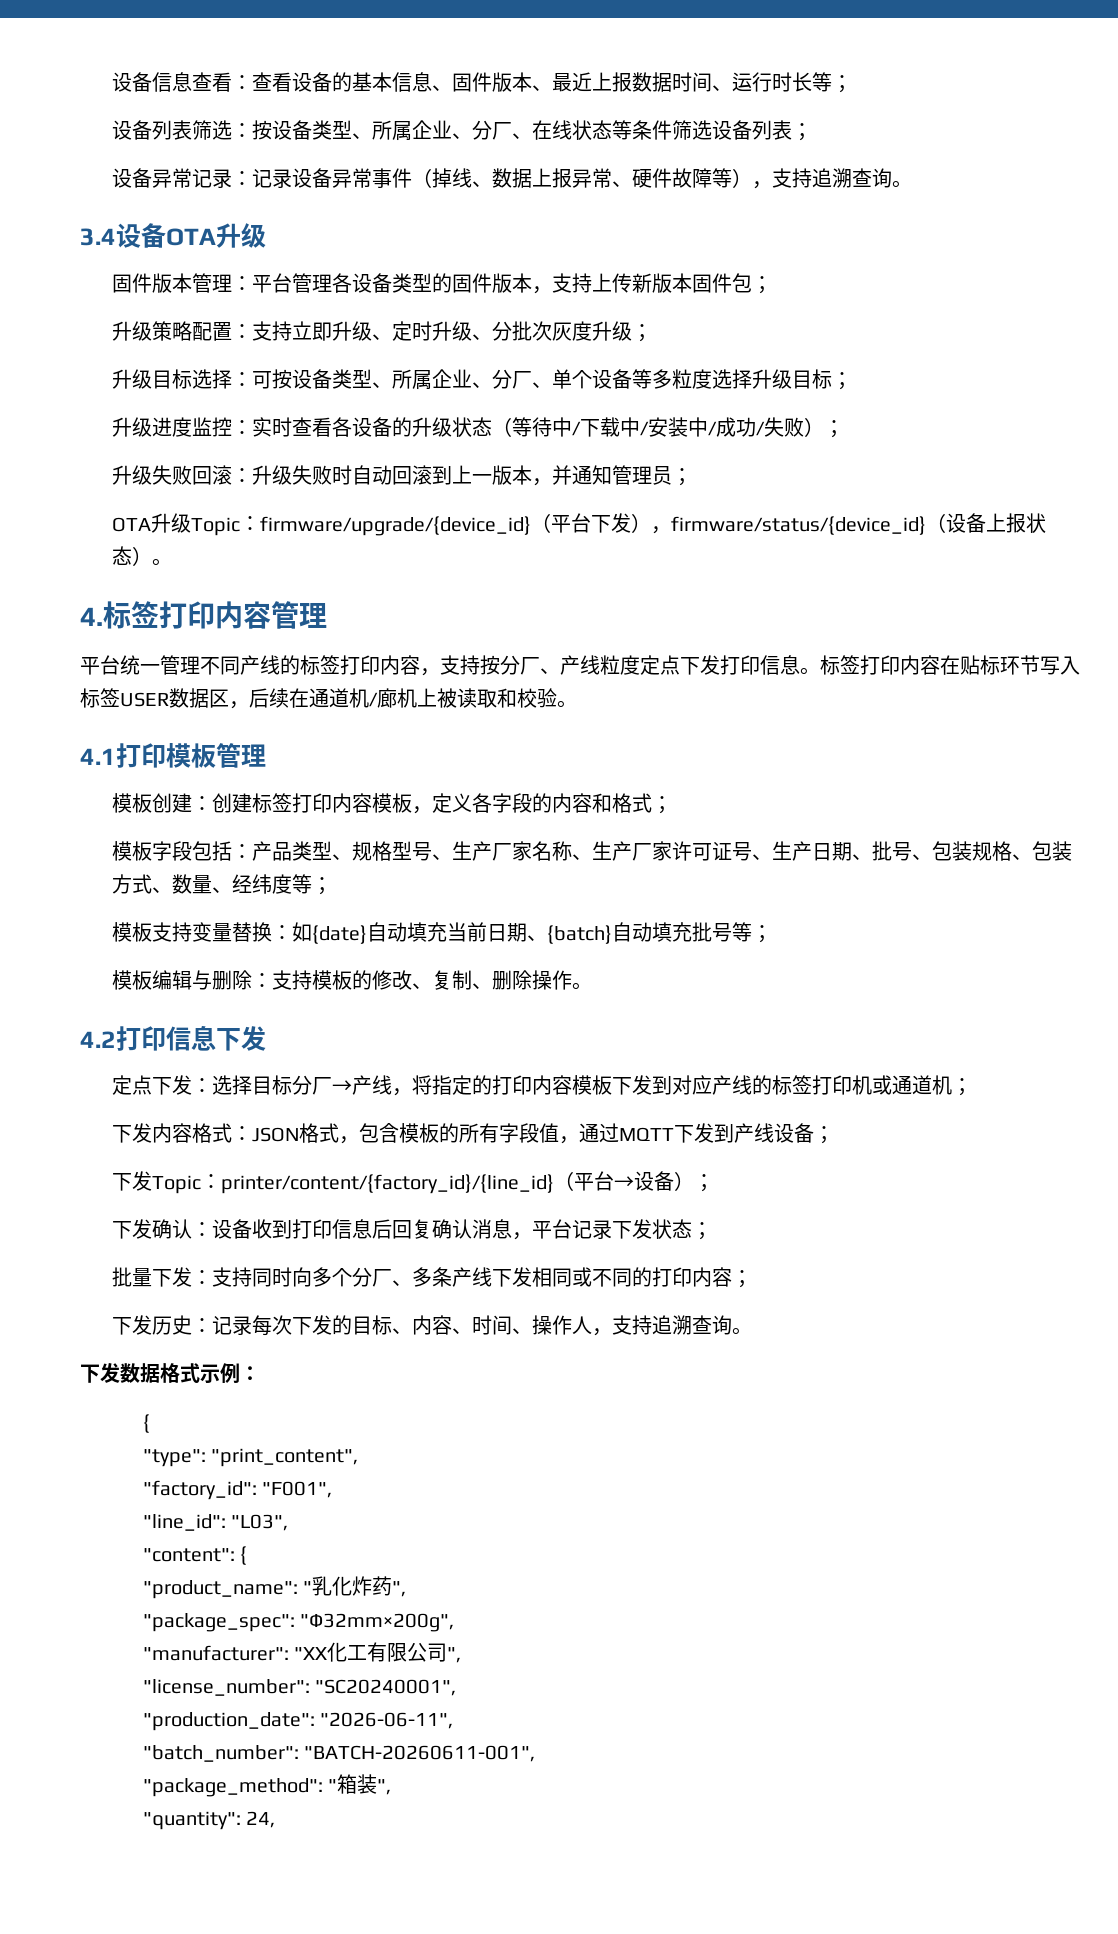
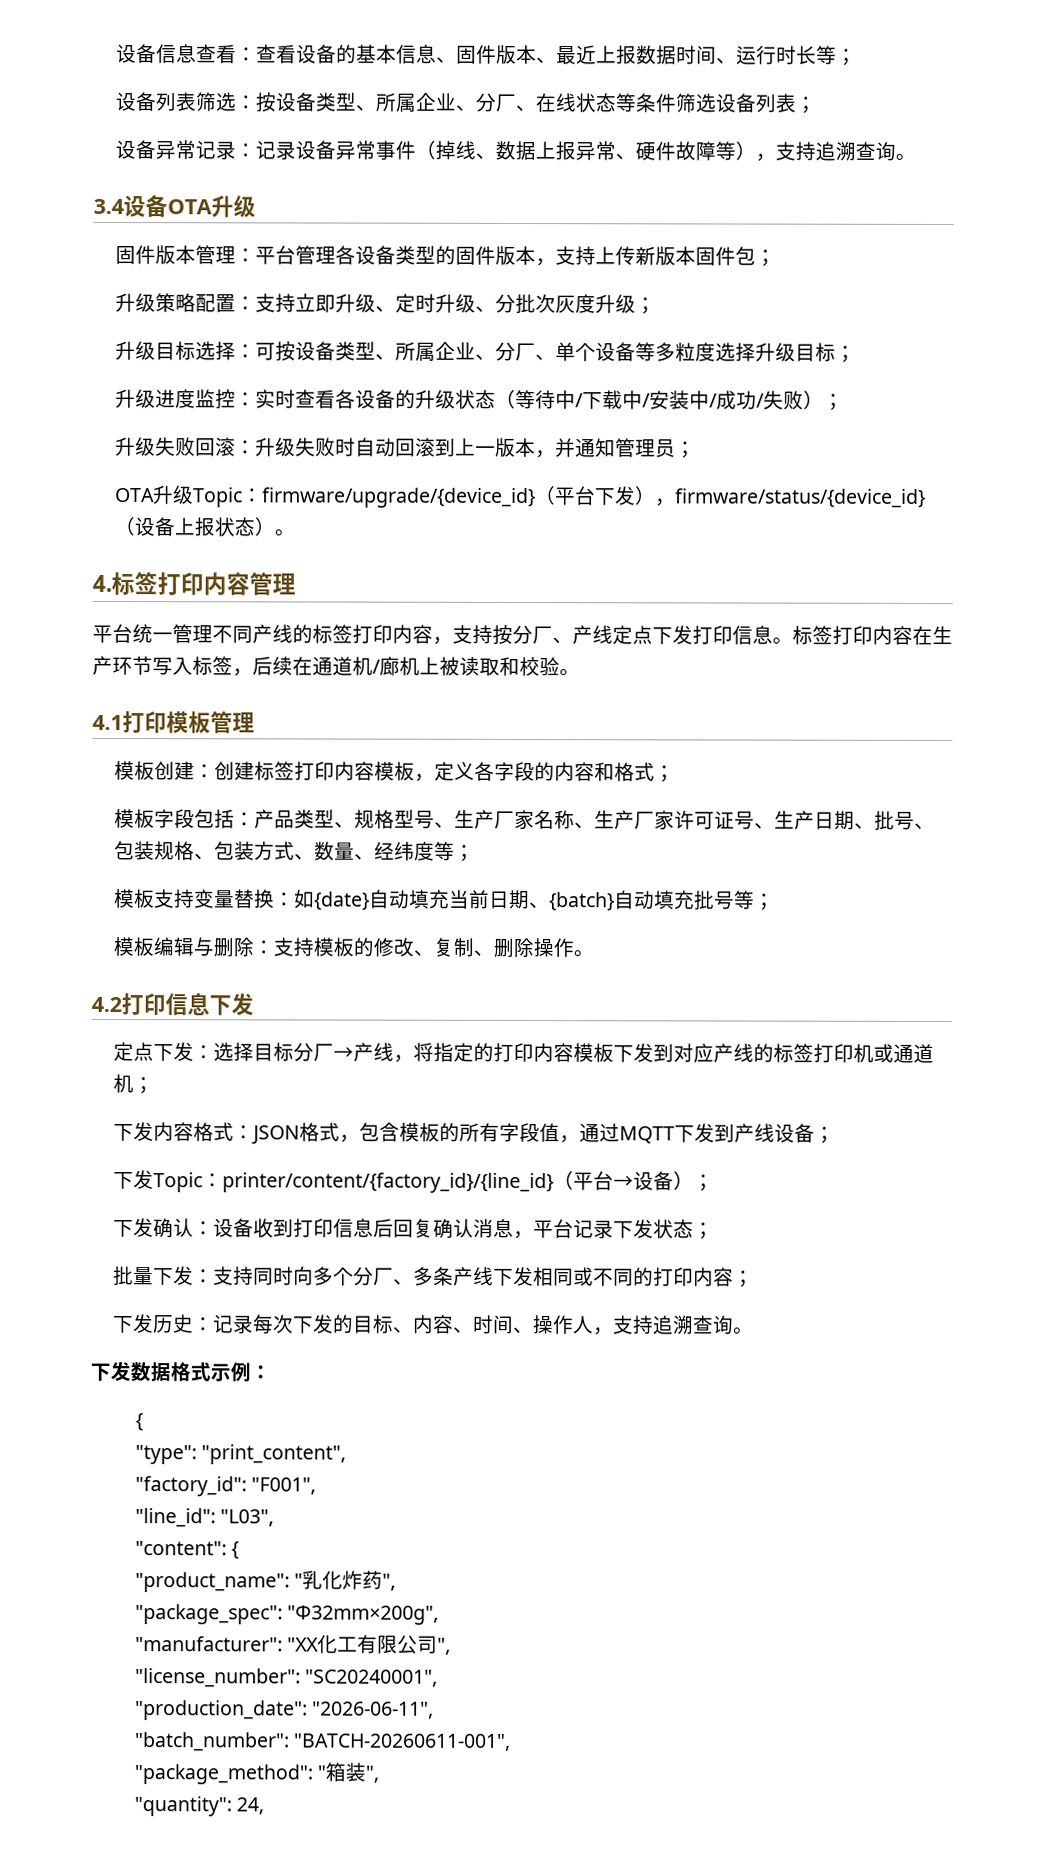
[600,655,640,675] 粒度 -> (613, 635) none
[960,655,1000,675] 贴标 -> [932,626,953,645] [92,655,113,675] 生产
[120,688,229,708] USER数据区 -> (233, 666) none

